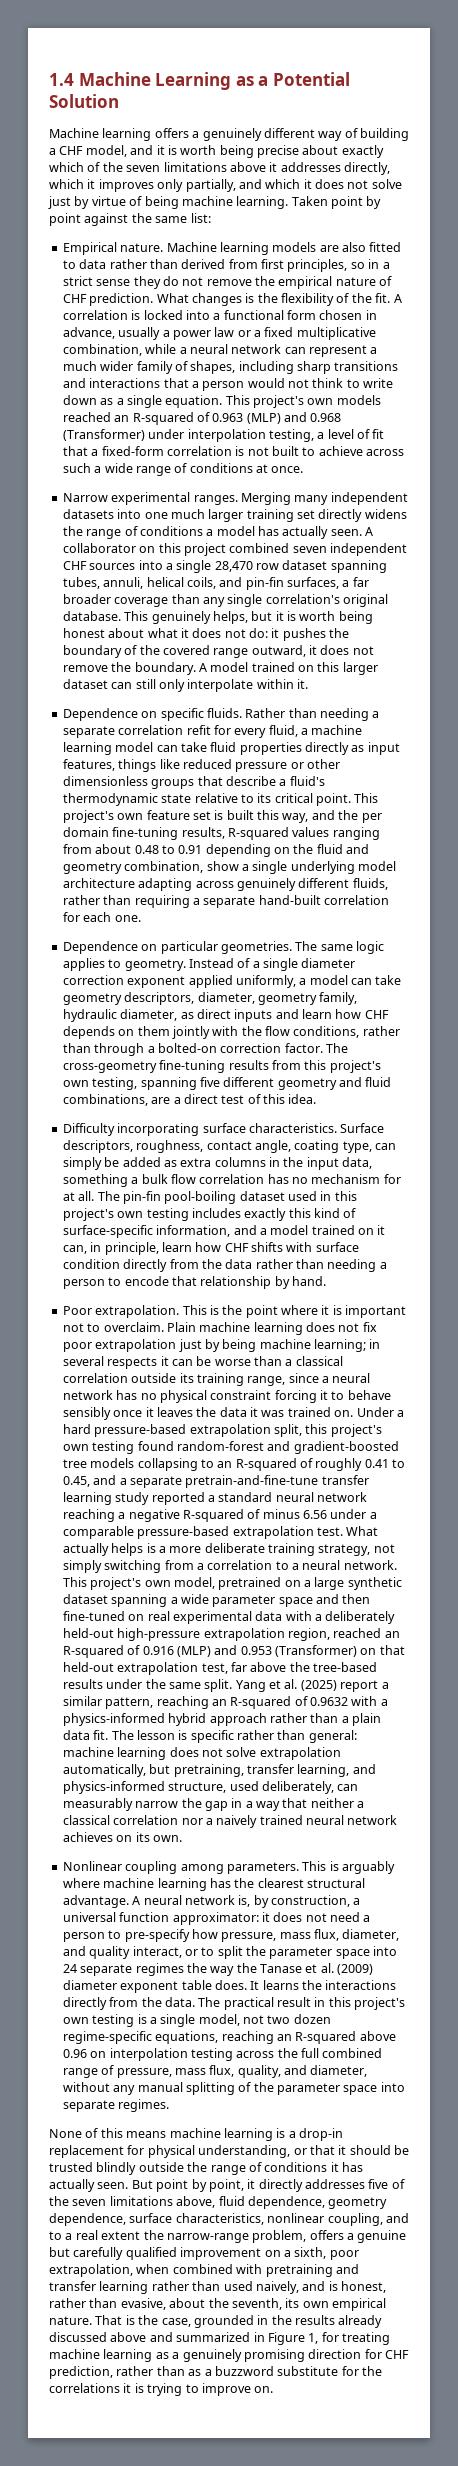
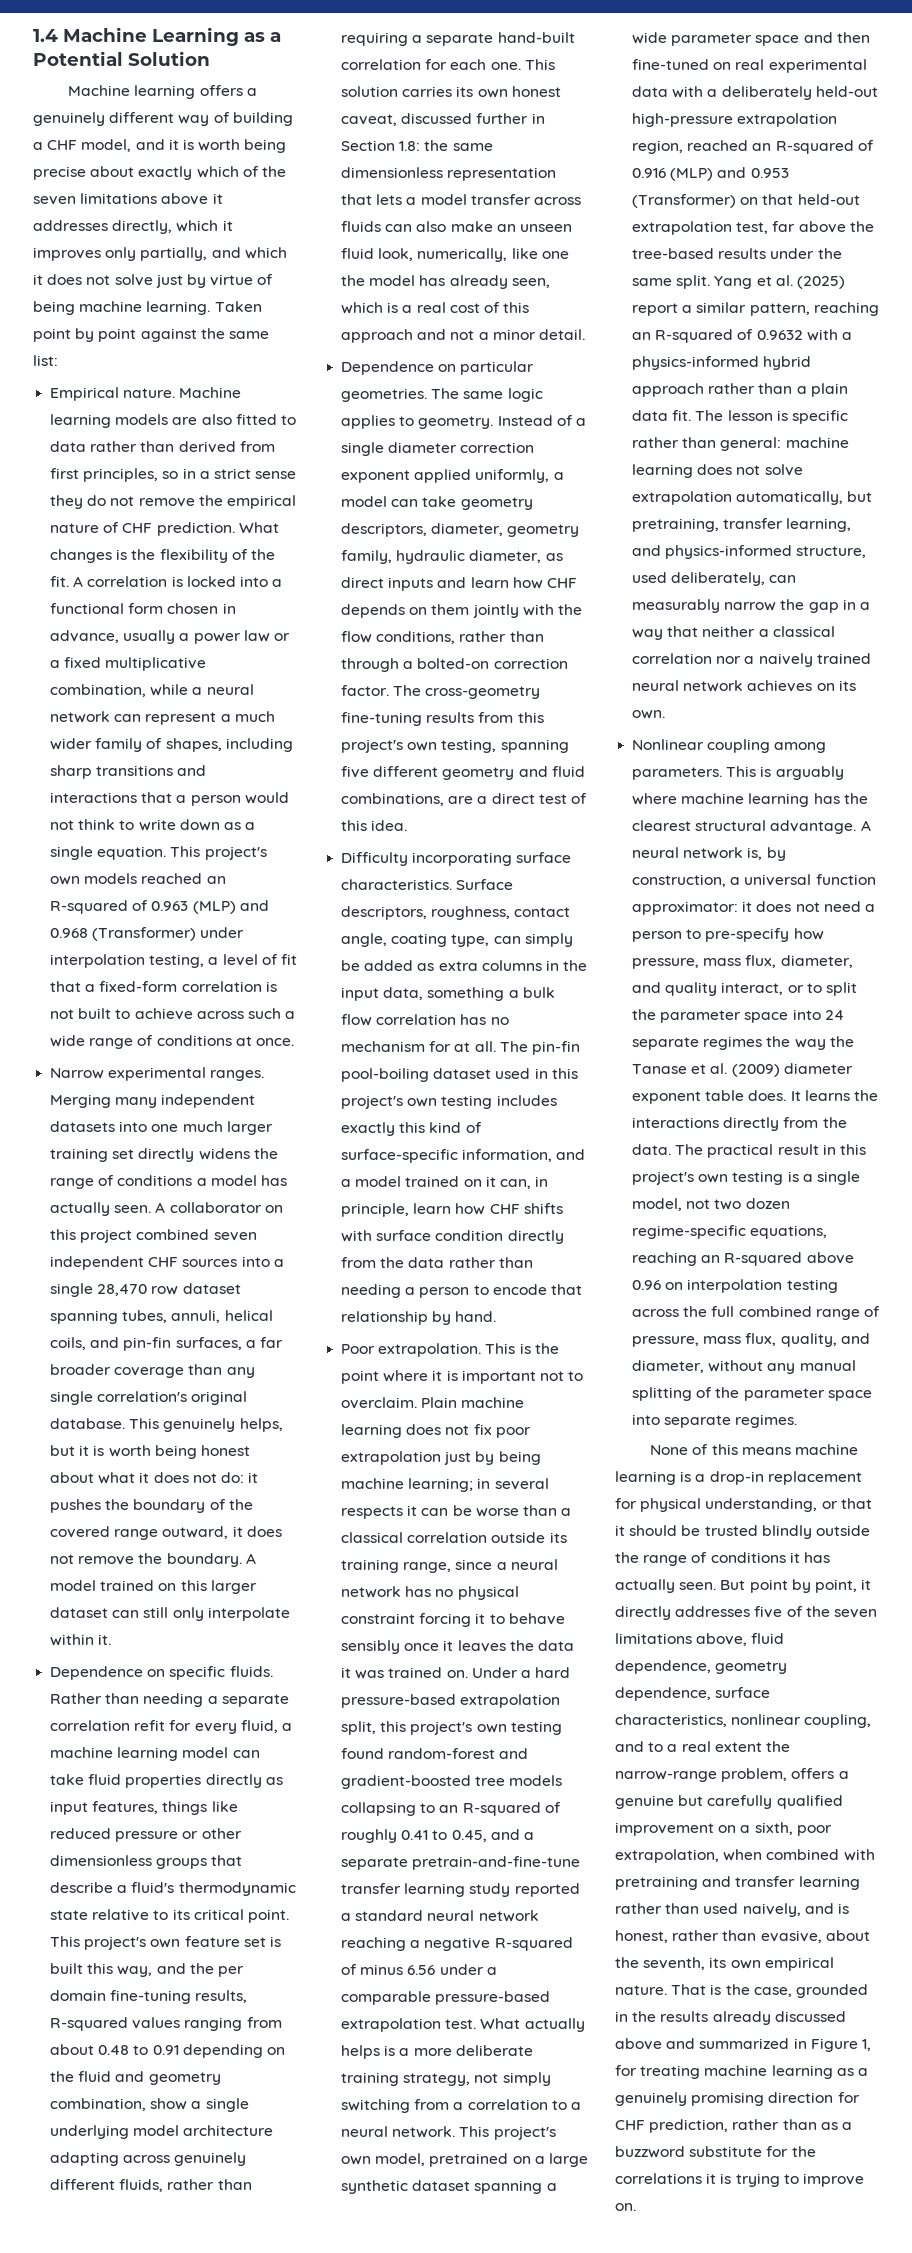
(141, 918) none -> [524,59,555,70] [341,86,561,98] [341,113,545,126] [341,140,493,151] [341,167,557,181] [341,194,581,205] [341,221,572,232] [341,248,569,262] [341,275,550,289] [341,302,530,314] [341,329,585,343] This solution carries its own honest caveat, discussed further in Section 1.8: the same dimensionless representation that lets a model transfer across fluids can also make an unseen fluid look, numerically, like one the model has already seen, which is a real cost of this approach and not a minor detail.

